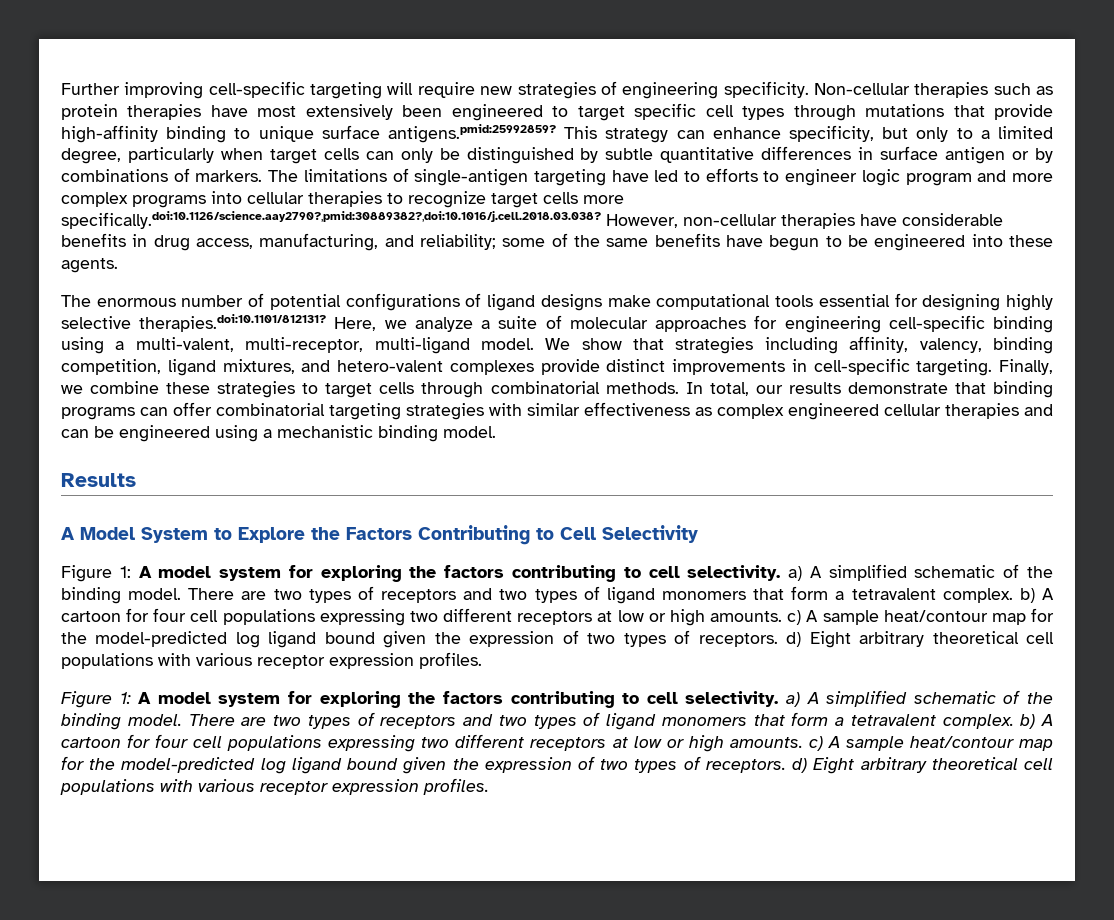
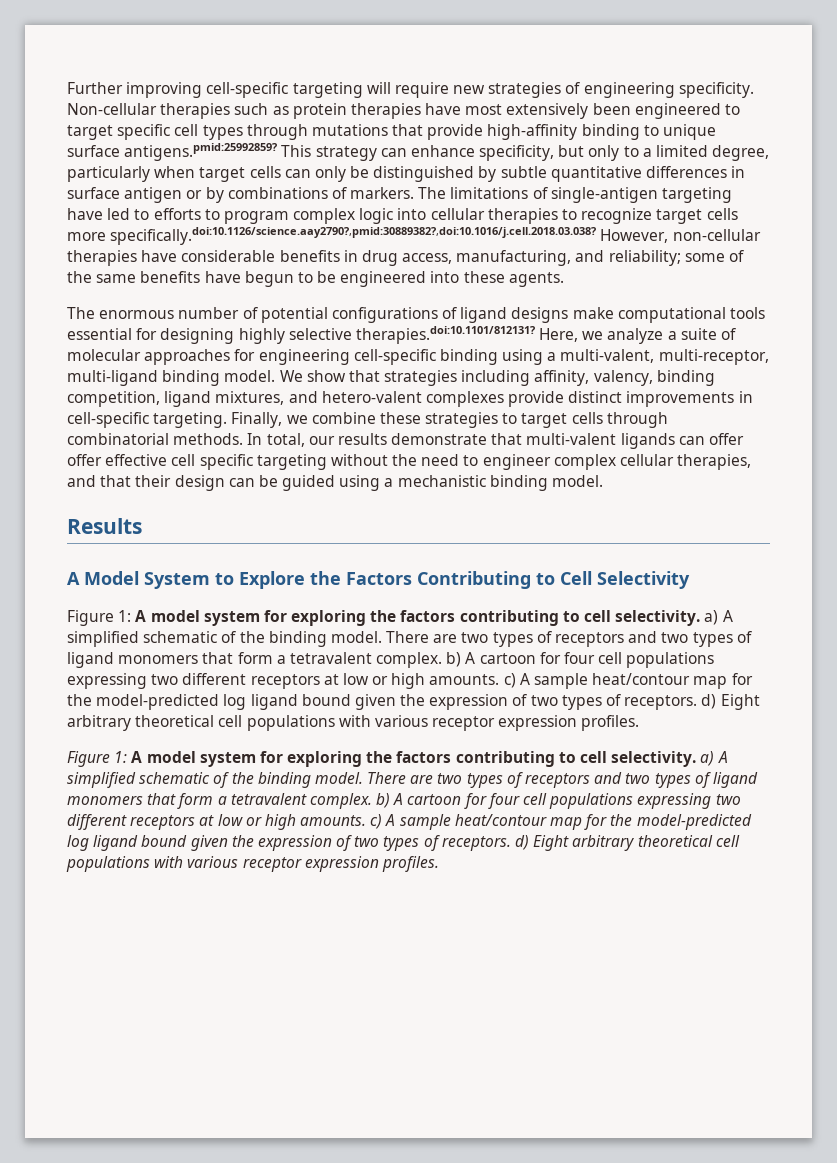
[785,169,1054,186] [61,192,206,208] engineer logic program and more complex programs -> [223,208,394,224] program complex logic
(470, 345) none -> [162,370,221,386] binding
[993,381,1053,398] [61,402,1053,420] binding programs can offer combinatorial targeting strategies with similar effectiveness as complex engineered cellular therapies and -> [526,433,745,449] [67,454,752,470] [67,475,225,491] multi-valent ligands can offer offer effective cell specific targeting without the need to engineer complex cellular therapies, and that their design
[119,425,210,442] engineered -> [282,475,336,491] guided

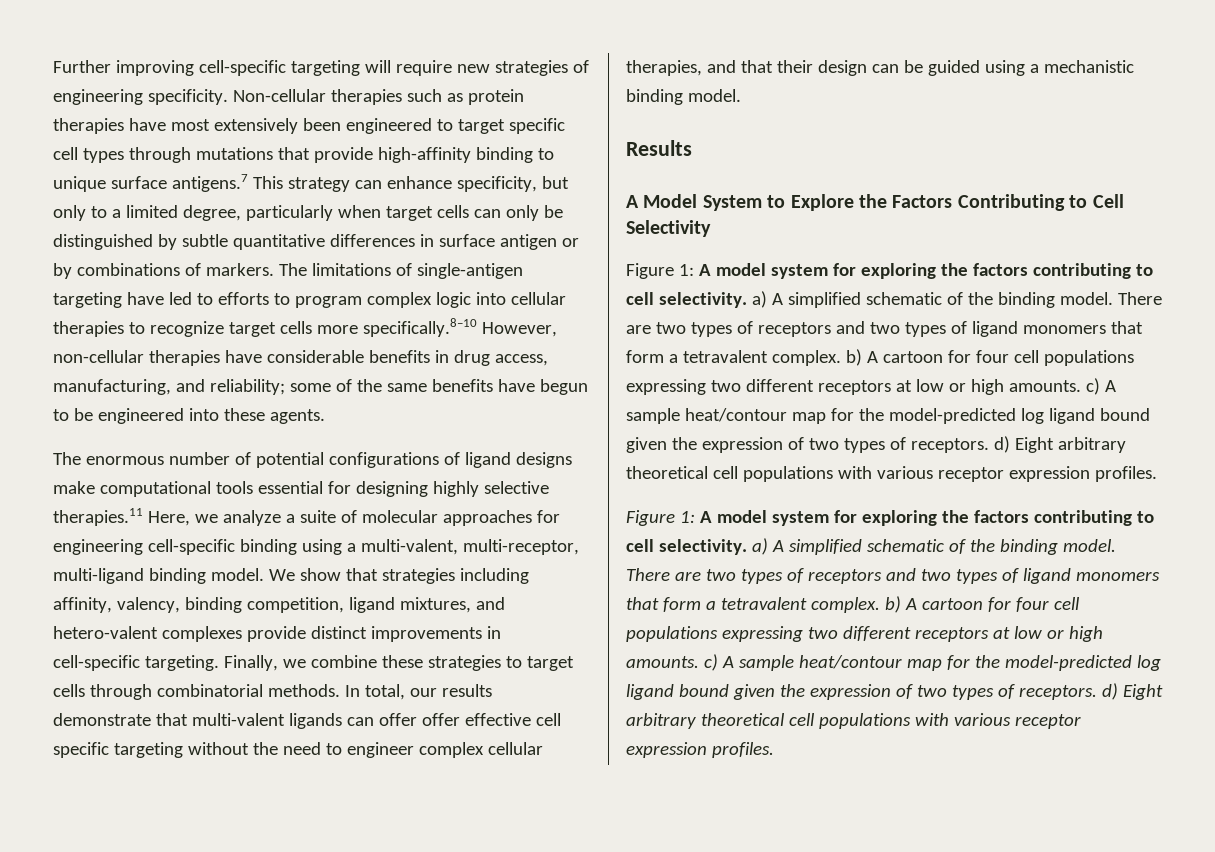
[124,143,278,161] antigens.pmid:25992859? -> [171,174,248,192] antigens.7
[110,227,597,245] specifically.doi:10.1126/science.aay2790?,pmid:30889382?,doi:10.1016/j.cell.2018.03.038? -> [362,318,477,337] specifically.8–10
[355,326,535,344] therapies.doi:10.1101/812131? -> [53,508,143,526] therapies.11

